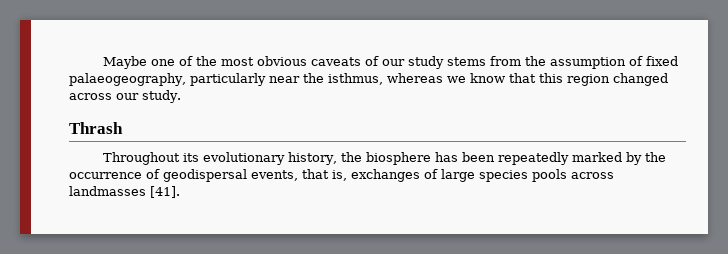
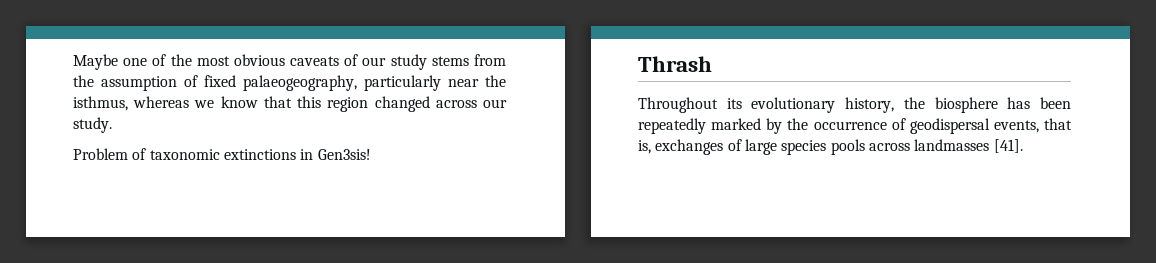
(181, 96) none -> [73,148,371,160] // Problem of taxonomic extinctions in Gen3sis!

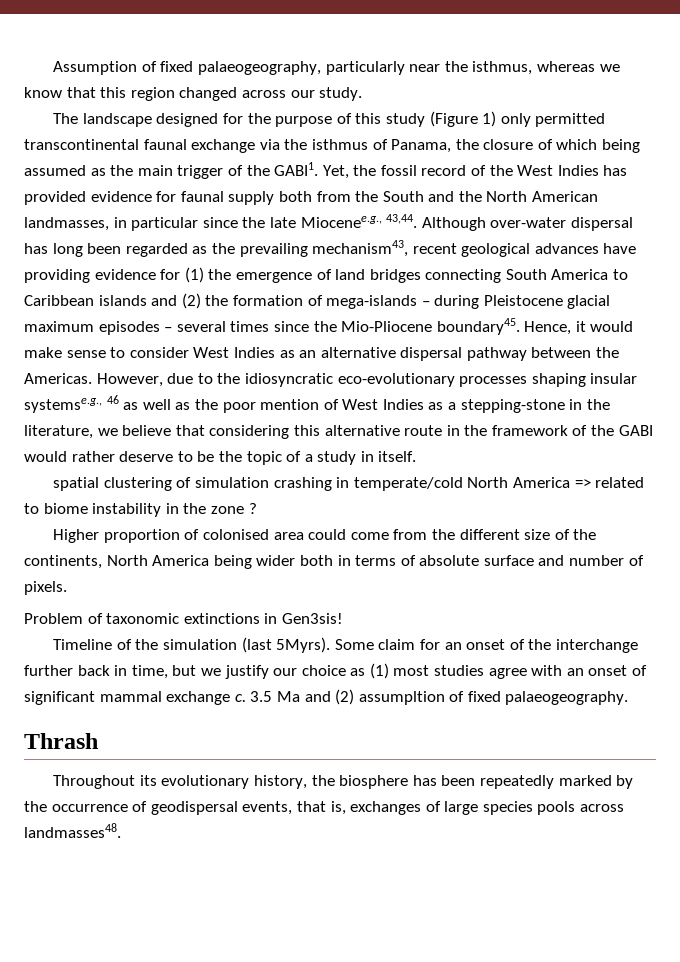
[73,54,507,70] [73,75,177,91] Maybe one of the most obvious caveats of our study stems from the assumption -> [53,61,138,75] Assumption
(112, 125) none -> [53,111,606,127] [24,139,641,153] [24,162,628,179] [24,191,599,205] [24,214,633,231] [24,240,637,257] [24,267,629,283] [24,293,611,309] [24,318,634,335] [24,347,620,361] [24,373,638,387] [24,395,610,413] [24,425,653,439] [24,451,417,465] [53,477,645,491] [24,503,257,517] [53,529,597,543] [24,555,644,569] [24,581,67,595] // The landscape designed for the purpose of this study (Figure 1) only permitted transcontinental faunal exchange via the isthmus of Panama, the closure of which being assumed as the main trigger of the GABI1. Yet, the fossil record of the West Indies has provided evidence for faunal supply both from the South and the North American landmasses, in particular since the late Miocenee.g., 43,44. Although over-water dispersal has long been regarded as the prevailing mechanism43, recent geological advances have providing evidence for (1) the emergence of land bridges connecting South America to Caribbean islands and (2) the formation of mega-islands – during Pleistocene glacial maximum episodes – several times since the Mio-Pliocene boundary45. Hence, it would make sense to consider West Indies as an alternative dispersal pathway between the Americas. However, due to the idiosyncratic eco-evolutionary processes shaping insular systemse.g., 46 as well as the poor mention of West Indies as a stepping-stone in the literature, we believe that considering this alternative route in the framework of the GABI would rather deserve to be the topic of a study in itself. // spatial clustering of simulation crashing in temperate/cold North America => related to biome instability in the zone ? // Higher proportion of colonised area could come from the different size of the continents, North America being wider both in terms of absolute surface and number of pixels.
(371, 154) none -> [53,637,638,653] [24,663,648,679] [24,689,629,705] // Timeline of the simulation (last 5Myrs). Some claim for an onset of the interchange further back in time, but we justify our choice as (1) most studies agree with an onset of significant mammal exchange c. 3.5 Ma and (2) assumpltion of fixed palaeogeography.
[914,139,1023,153] landmasses [41]. -> [24,823,121,838] landmasses48.

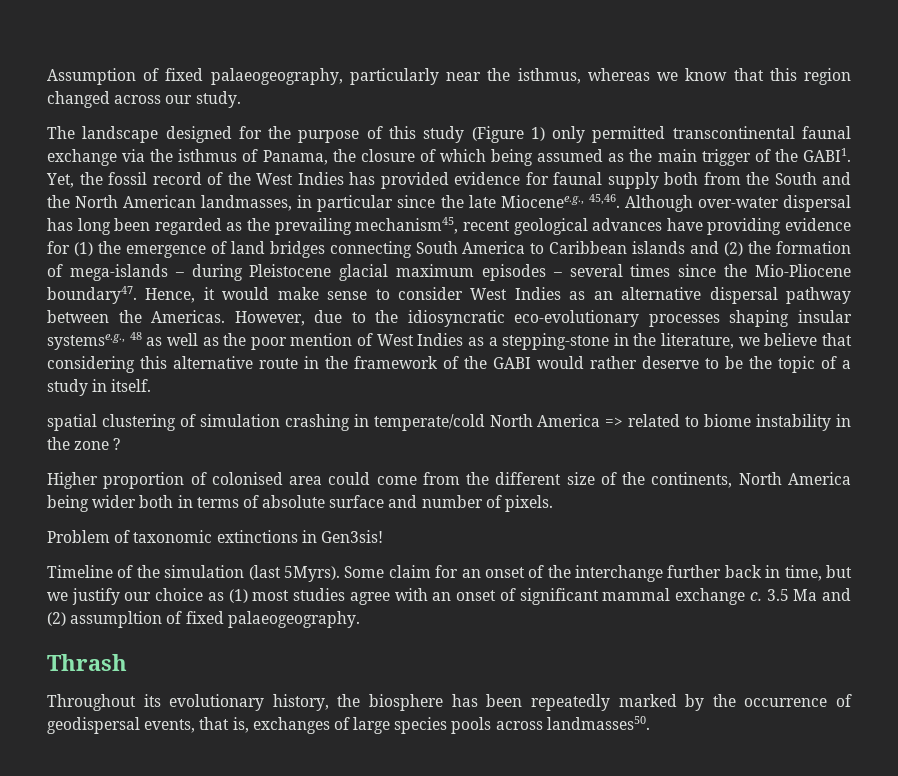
[386,214,418,228] 43,44. -> [588,194,620,208] 45,46.
[312,240,409,257] mechanism43, -> [355,217,459,234] mechanism45,
[436,318,520,335] boundary45. -> [47,286,137,304] boundary47.
[106,395,119,404] 46 -> [129,332,142,340] 48
[24,823,121,838] landmasses48. -> [546,716,650,730] landmasses50.

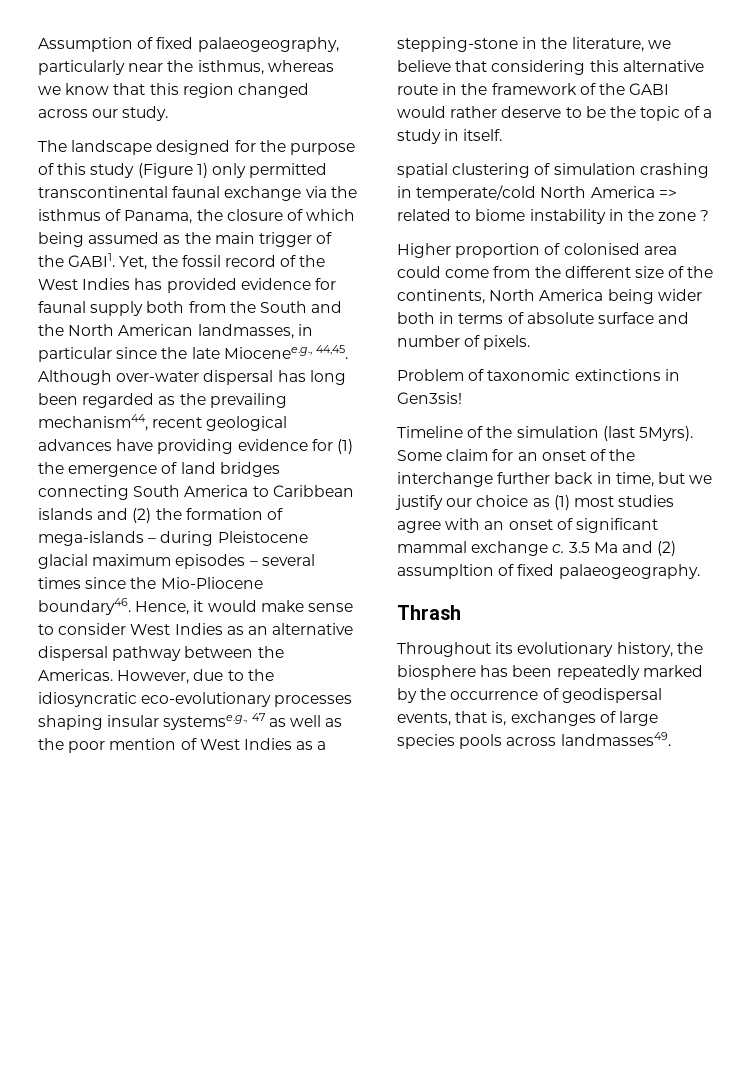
[588,194,620,208] 45,46. -> [315,345,348,359] 44,45.
[355,217,459,234] mechanism45, -> [38,414,148,431] mechanism44,
[47,286,137,304] boundary47. -> [38,598,131,615] boundary46.
[129,332,142,340] 48 -> [251,713,265,721] 47
[546,716,650,730] landmasses50. -> [560,732,671,746] landmasses49.

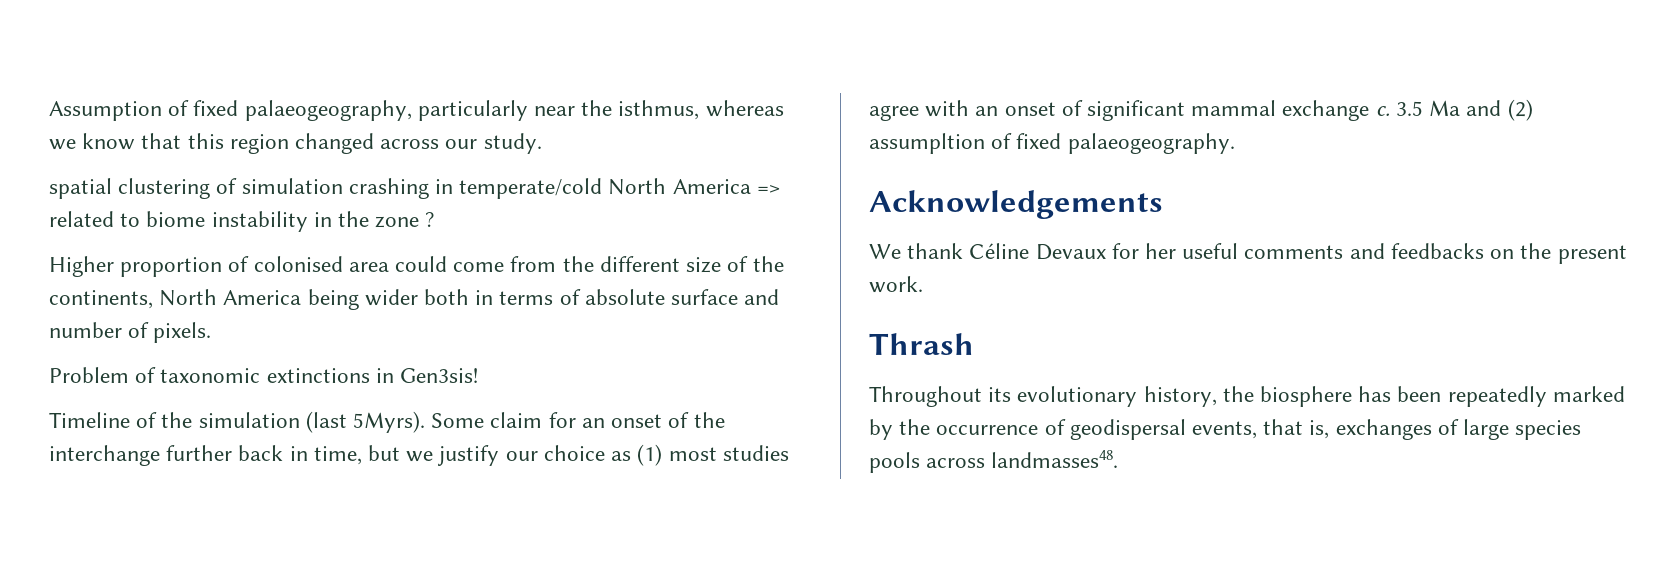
[38,140,355,155] [38,163,328,178] [38,186,357,201] [38,209,356,224] [38,232,333,247] [38,253,326,270] [38,278,336,293] [38,301,343,316] [38,324,313,339] [38,345,348,362] [38,370,346,385] [38,393,287,408] [38,414,288,431] [38,439,353,454] [38,462,280,477] [38,485,354,500] [38,508,283,523] [38,531,308,546] [38,554,315,569] [38,577,263,589] [38,598,353,615] [38,623,354,635] [38,646,284,661] [38,669,274,684] [38,692,353,707] [38,713,343,730] [38,738,327,753] [397,37,671,52] [397,60,704,75] [397,83,670,95] [397,106,713,121] [397,129,503,144] // The landscape designed for the purpose of this study (Figure 1) only permitted transcontinental faunal exchange via the isthmus of Panama, the closure of which being assumed as the main trigger of the GABI1. Yet, the fossil record of the West Indies has provided evidence for faunal supply both from the South and the North American landmasses, in particular since the late Miocenee.g., 44,45. Although over-water dispersal has long been regarded as the prevailing mechanism44, recent geological advances have providing evidence for (1) the emergence of land bridges connecting South America to Caribbean islands and (2) the formation of mega-islands – during Pleistocene glacial maximum episodes – several times since the Mio-Pliocene boundary46. Hence, it would make sense to consider West Indies as an alternative dispersal pathway between the Americas. However, due to the idiosyncratic eco-evolutionary processes shaping insular systemse.g., 47 as well as the poor mention of West Indies as a stepping-stone in the literature, we believe that considering this alternative route in the framework of the GABI would rather deserve to be the topic of a study in itself. -> (542, 143) none
(700, 571) none -> [869,190,1163,219] [869,243,1627,264] [869,276,923,293] // Acknowledgements // We thank Céline Devaux for her useful comments and feedbacks on the present work.
[560,732,671,746] landmasses49. -> [991,450,1119,468] landmasses48.

